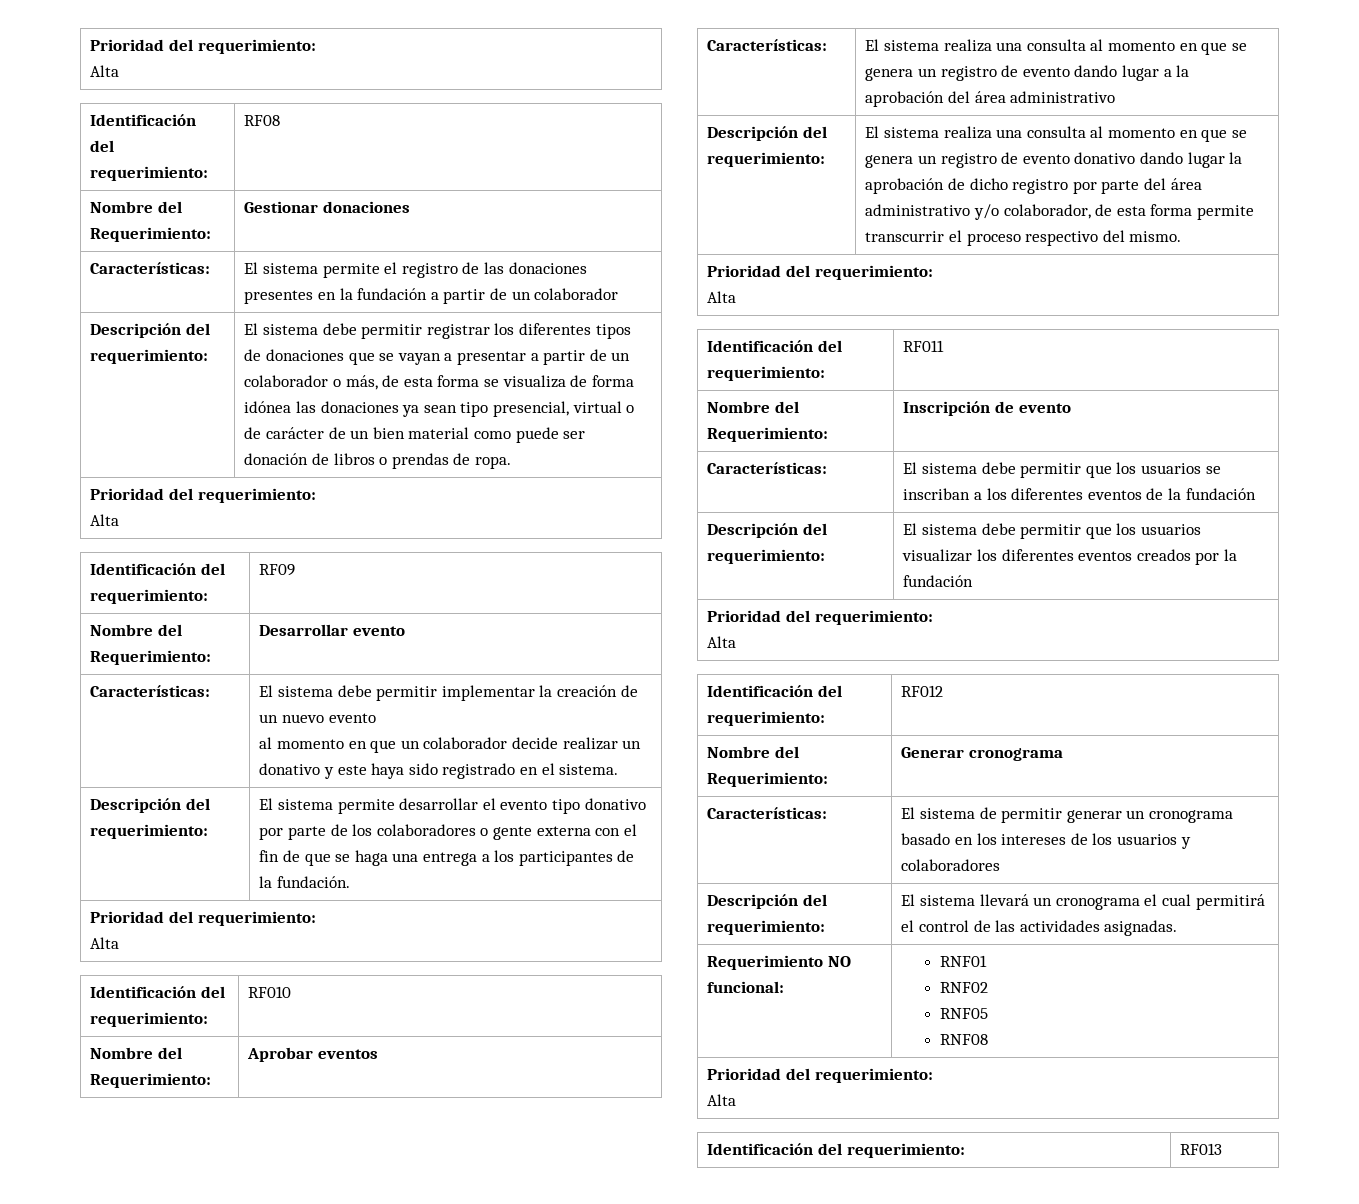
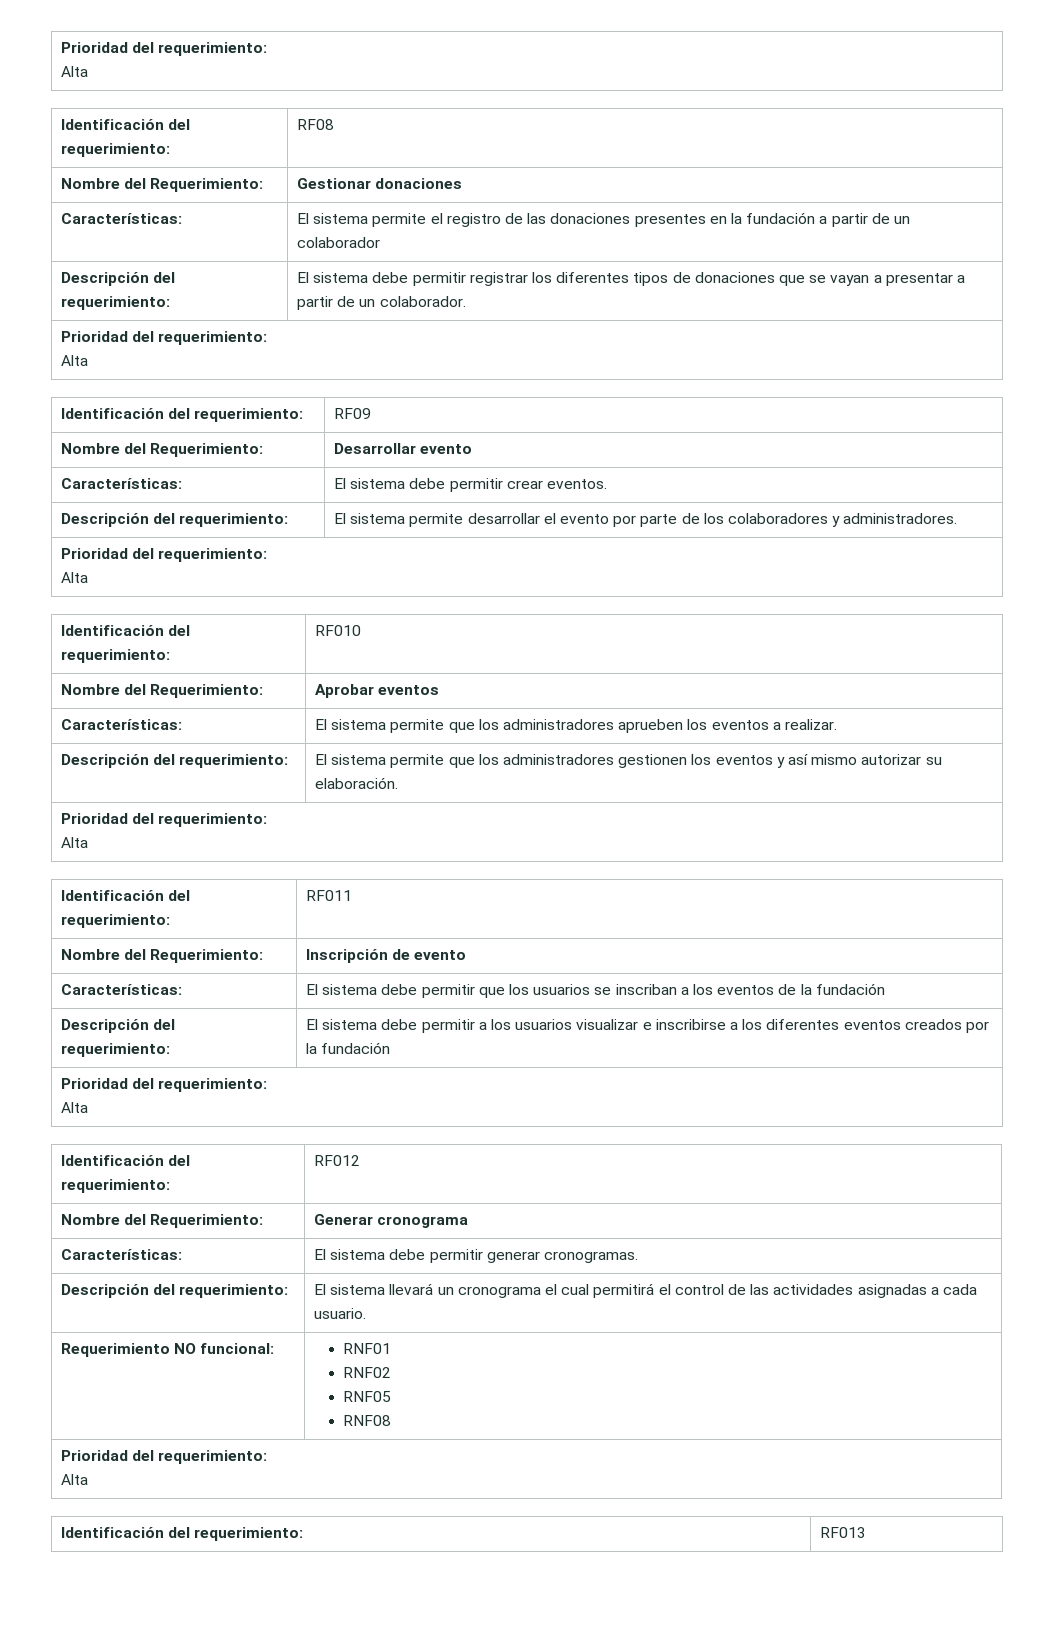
[244,375,634,390] [244,401,635,417] [244,427,586,443] [244,453,511,469] colaborador o más, de esta forma se visualiza de forma idónea las donaciones ya sean tipo presencial, virtual o de carácter de un bien material como puede ser donación de libros o prendas de ropa. -> [379,296,466,307] colaborador.
[441,685,638,701] [259,713,376,723] [259,737,642,753] [259,763,619,779] implementar la creación de un nuevo evento // al momento en que un colaborador decide realizar un donativo y este haya sido registrado en el sistema. -> [506,479,608,489] crear eventos.
[551,798,646,814] tipo donativo -> (610, 519) none
[480,824,637,840] [259,850,635,866] [259,876,350,888] o gente externa con el fin de que se haga una entrega a los participantes de la fundación. -> [832,513,958,527] y administradores.
[943,39,1247,55] [865,65,1190,81] [865,91,1116,107] [707,126,827,141] [707,152,826,167] [865,126,1247,142] [865,152,1243,168] [865,178,1202,194] [865,204,1254,220] [865,230,1182,246] realiza una consulta al momento en que se genera un registro de evento dando lugar a la aprobación del área administrativo // Descripción del requerimiento: | El sistema realiza una consulta al momento en que se genera un registro de evento donativo dando lugar la aprobación de dicho registro por parte del área administrativo y/o colaborador, de esta forma permite transcurrir el proceso respectivo del mismo. -> [390,719,837,733] [61,754,289,768] [315,754,942,768] [315,777,399,789] permite que los administradores aprueben los eventos a realizar. // Descripción del requerimiento: | El sistema permite que los administradores gestionen los eventos y así mismo autorizar su elaboración.
[1011,488,1084,500] diferentes -> (713, 989) none
[1085,526,1112,539] que -> [478,1022,487,1030] a
(973, 555) none -> [642,1019,738,1030] e inscribirse a
[979,807,997,819] de -> [389,1249,426,1260] debe
[1126,810,1233,823] [901,833,1191,849] [901,859,1001,871] un cronograma basado en los intereses de los usuarios y colaboradores -> [544,1251,639,1263] cronogramas.
[1104,920,1178,936] asignadas. -> [857,1284,977,1298] [314,1308,367,1319] asignadas a cada usuario.

